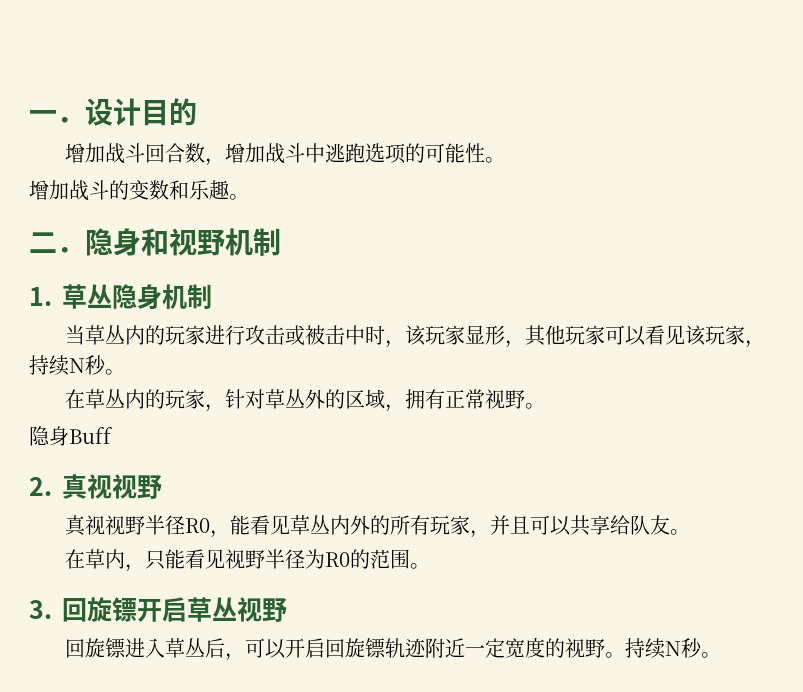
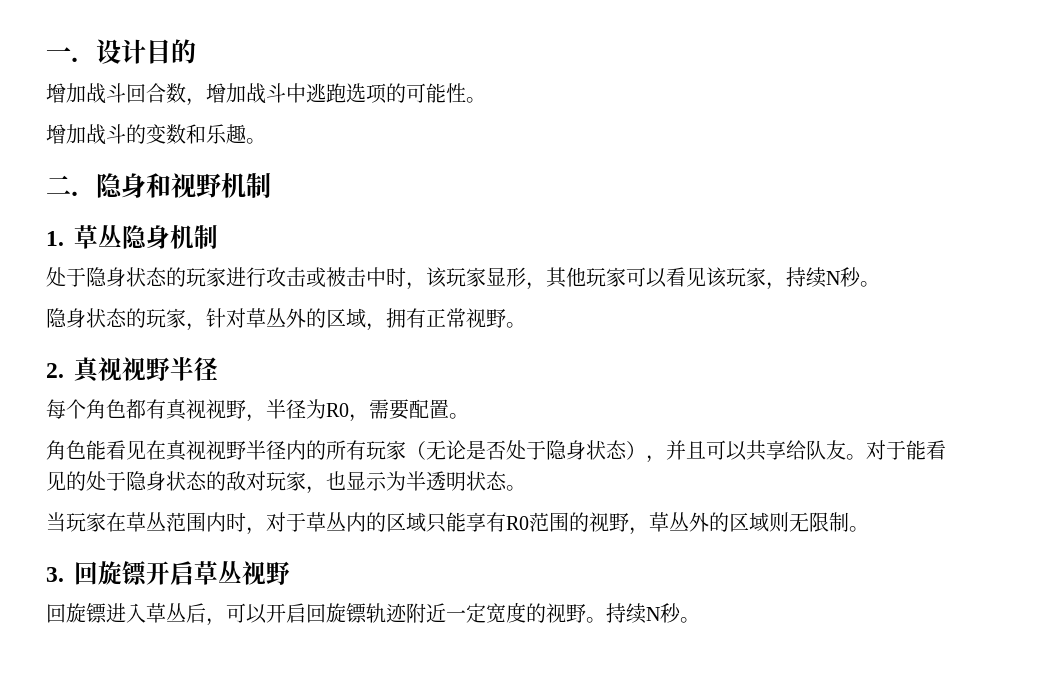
[65,325,146,345] 当草丛内 -> [46,267,167,287] 处于隐身状态
[65,389,146,409] 在草丛内 -> [46,308,127,328] 隐身状态
[29,426,113,446] // 隐身Buff -> (526, 325) none
[65,515,471,538] // 真视视野半径R0，能看见草丛内外的所有玩家 -> [170,357,218,381] [46,399,469,422] [46,440,646,461] 半径 // 每个角色都有真视视野，半径为R0，需要配置。 // 角色能看见在真视视野半径内的所有玩家（无论是否处于隐身状态）
[65,549,411,572] // 在草内，只能看见视野半径为R0的范围 -> [866,440,946,460] [46,471,526,494] [46,512,849,535] 对于能看见的处于隐身状态的敌对玩家，也显示为半透明状态。 // 当玩家在草丛范围内时，对于草丛内的区域只能享有R0范围的视野，草丛外的区域则无限制

